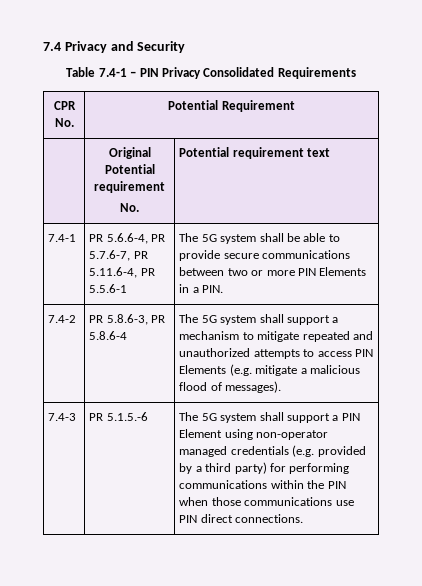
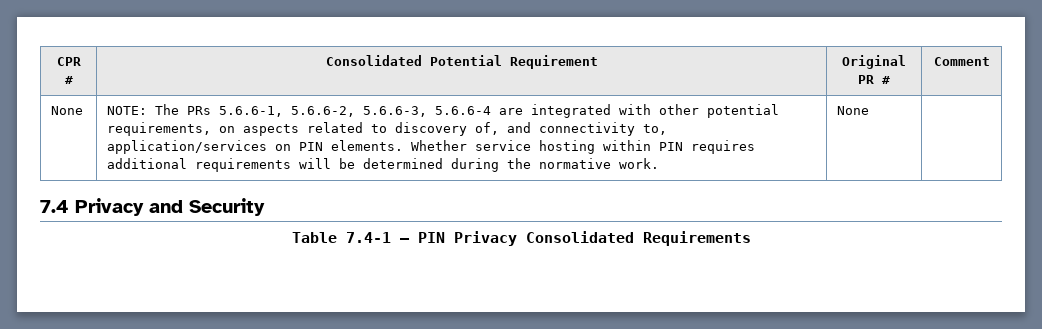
(43, 46) none -> [56,57,81,66] [64,76,73,84] [325,55,598,69] [842,55,906,69] [858,75,890,84] [933,57,990,66] [51,106,84,115] [107,104,780,118] [107,122,668,136] [107,140,756,154] [107,158,660,172] [837,106,870,115] CPR # | Consolidated Potential Requirement | Original PR # | Comment // None | NOTE: The PRs 5.6.6-1, 5.6.6-2, 5.6.6-3, 5.6.6-4 are integrated with other potential requirements, on aspects related to discovery of, and connectivity to, application/services on PIN elements. Whether service hosting within PIN requires additional requirements will be determined during the normative work. | None | //
[53,101,76,110] [54,118,74,127] [168,100,295,112] [108,147,151,159] [104,164,155,174] [94,181,165,193] [120,203,139,212] [179,147,331,159] [48,234,77,242] [89,233,166,244] [89,250,148,261] [89,267,155,278] [89,284,128,293] [179,233,340,244] [179,250,351,261] [179,267,367,276] [179,284,224,293] [48,315,77,323] [89,314,166,325] [89,331,128,340] [179,314,339,325] [179,331,373,342] [179,348,373,359] [179,364,360,376] [179,381,282,393] [48,413,77,421] [89,412,148,421] [179,412,360,423] [179,429,329,440] [179,445,366,457] [179,462,350,474] [179,480,346,489] [179,497,354,506] [179,514,304,523] // CPR No. | Potential Requirement // | Original Potential requirement // No. | Potential requirement text // 7.4-1 | PR 5.6.6-4, PR 5.7.6-7, PR 5.11.6-4, PR 5.5.6-1 | The 5G system shall be able to provide secure communications between two or more PIN Elements in a PIN. // 7.4-2 | PR 5.8.6-3, PR 5.8.6-4 | The 5G system shall support a mechanism to mitigate repeated and unauthorized attempts to access PIN Elements (e.g. mitigate a malicious flood of messages). // 7.4-3 | PR 5.1.5.-6 | The 5G system shall support a PIN Element using non-operator managed credentials (e.g. provided by a third party) for performing communications within the PIN when those communications use PIN direct connections. -> (751, 238) none

